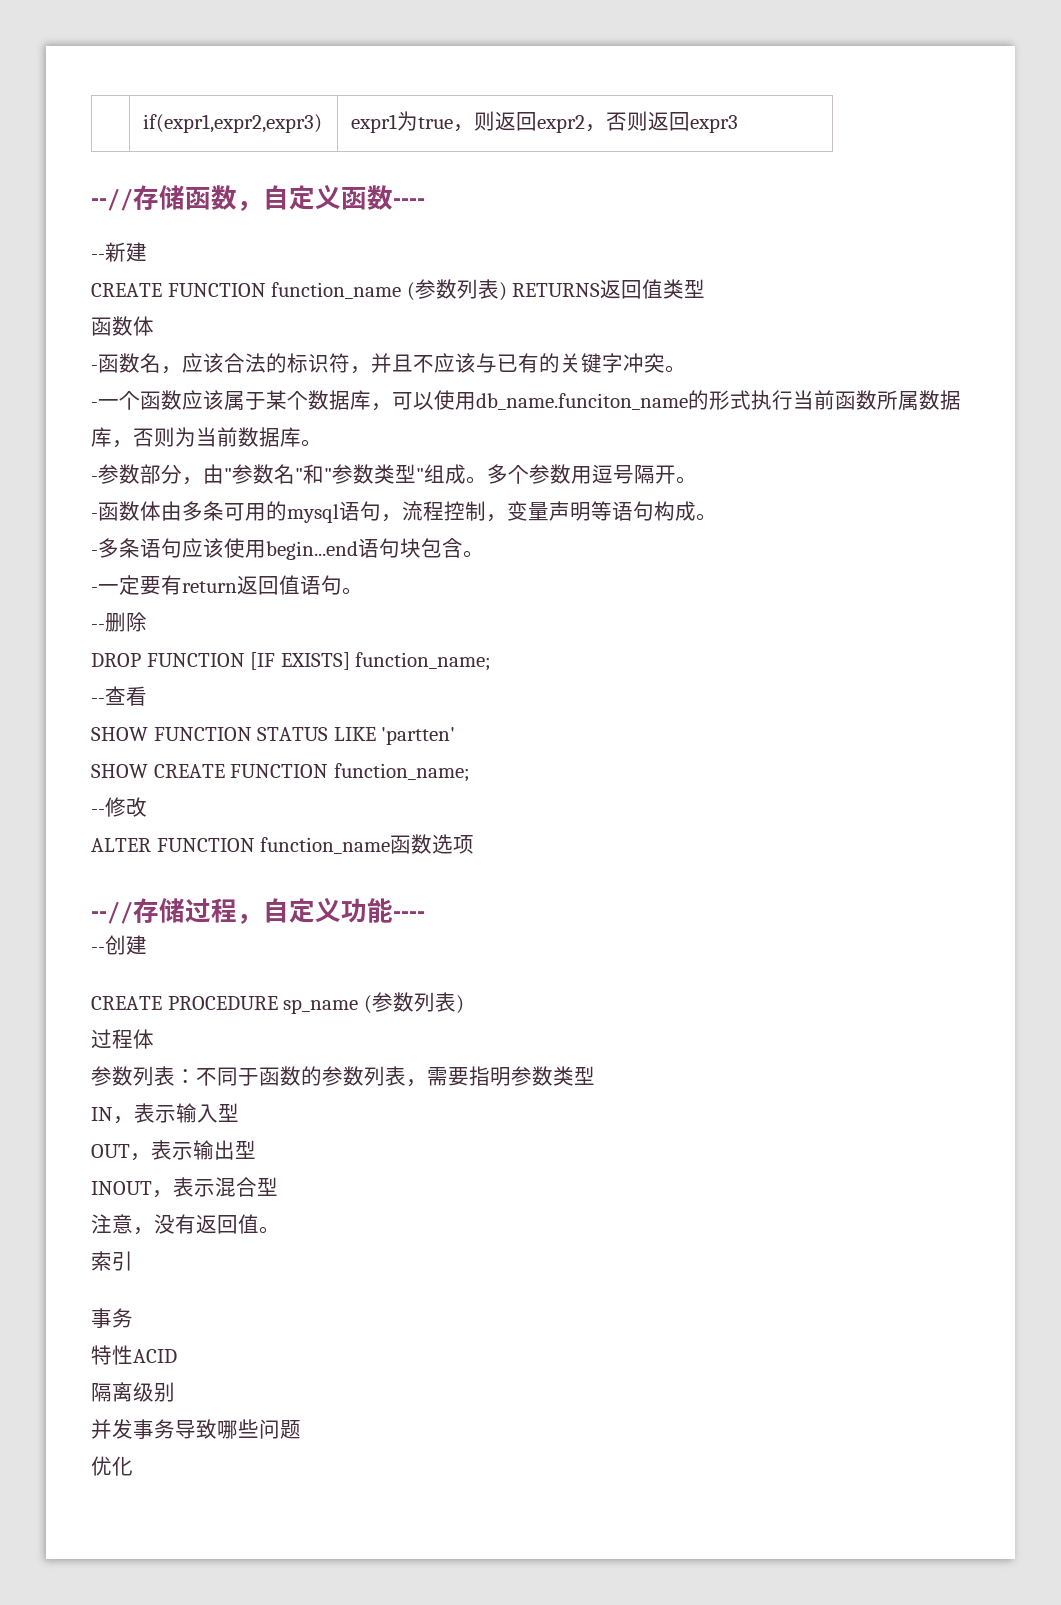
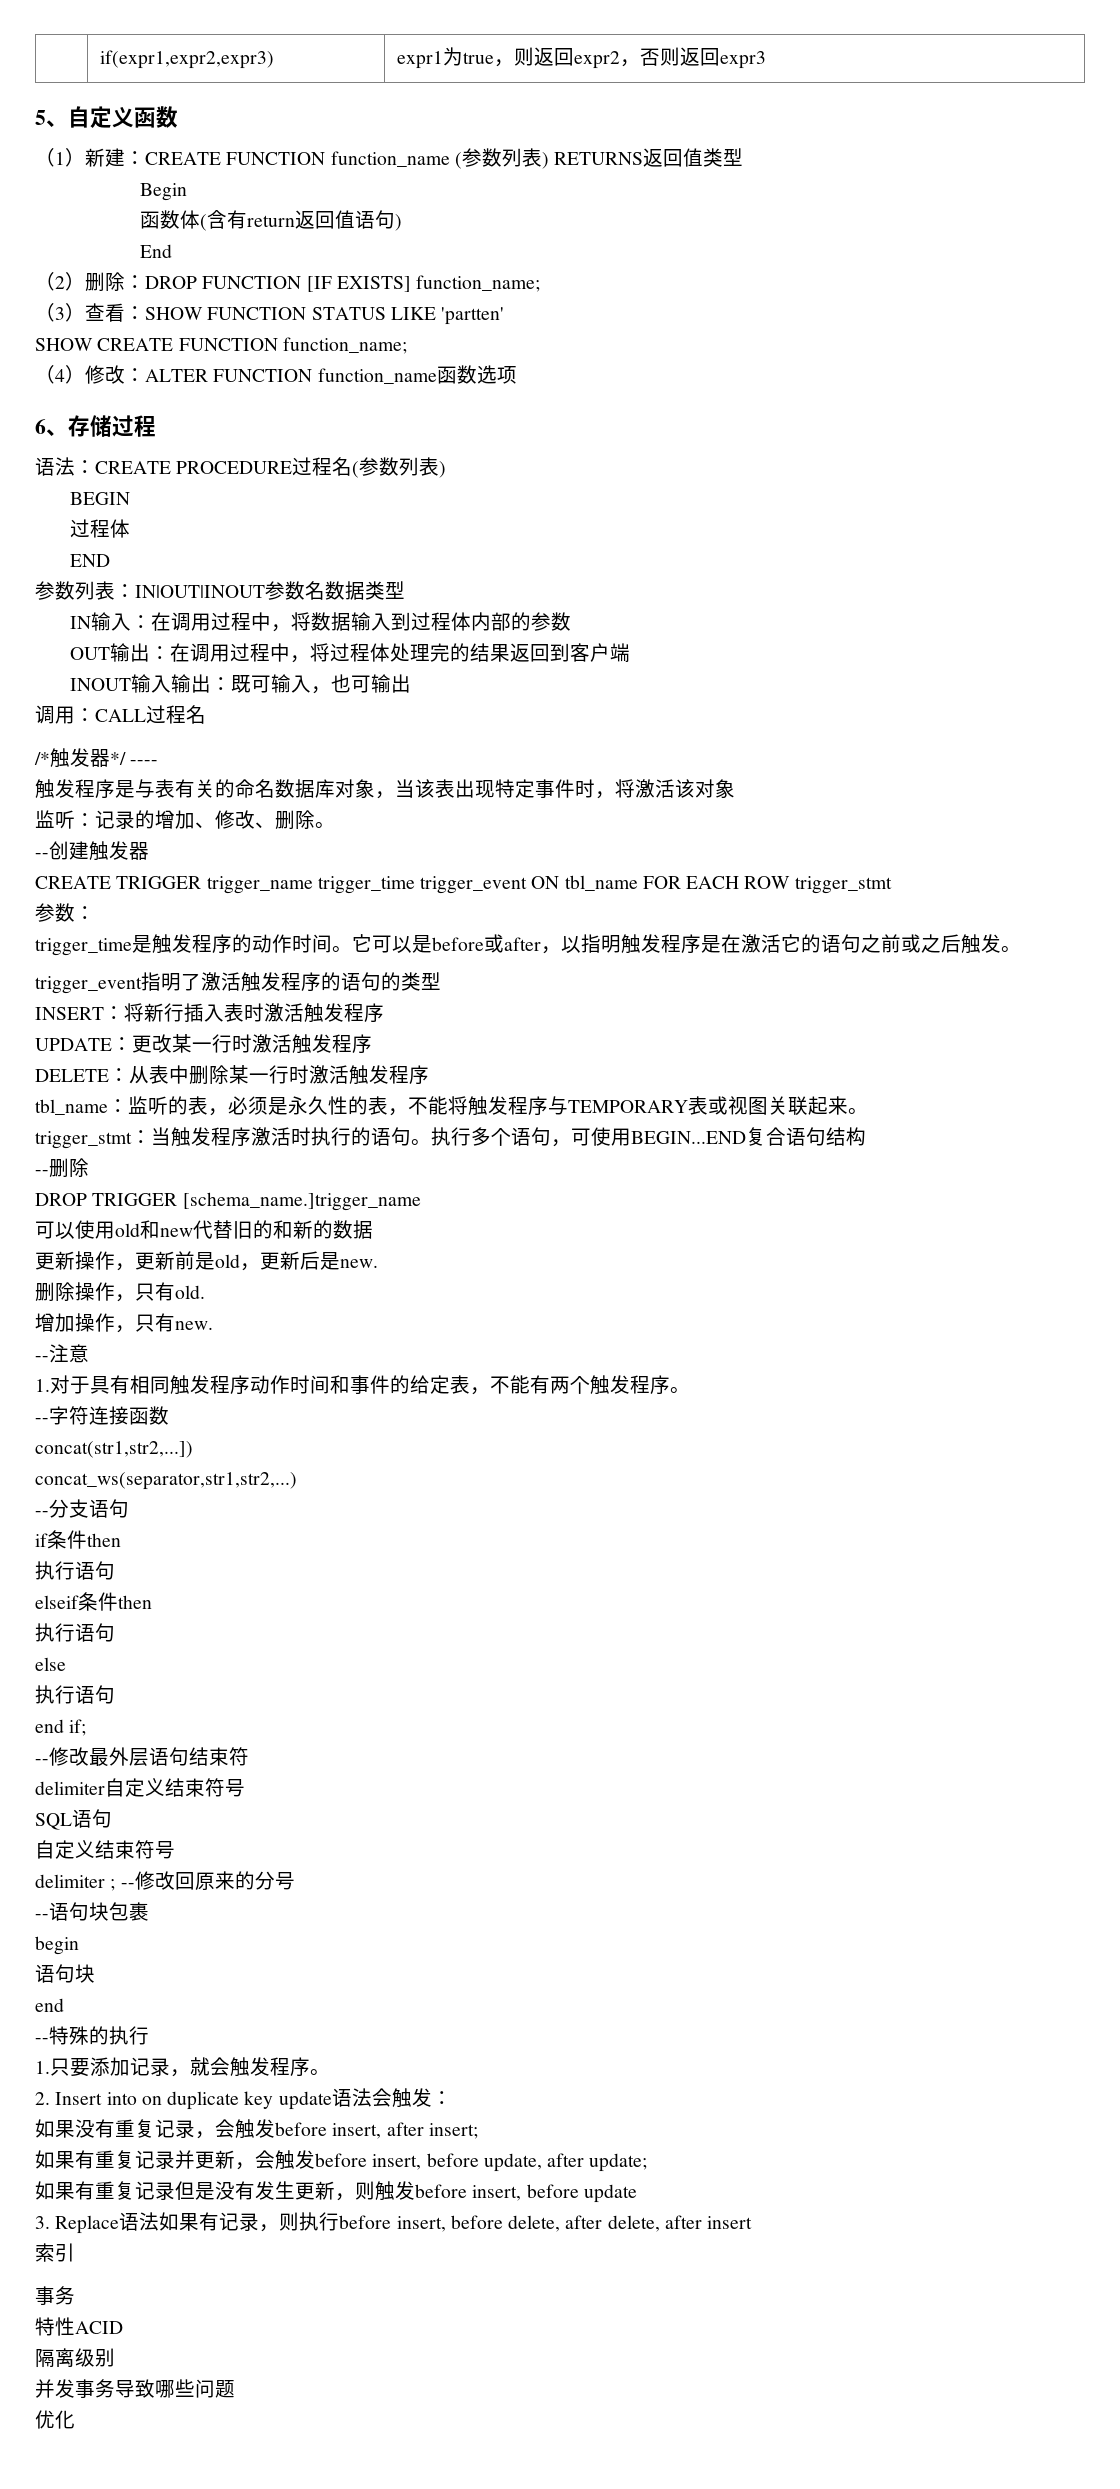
[91,185,263,211] --//存储函数， -> [35,110,68,127] 5、
[393,198,425,207] [91,254,105,260] ---- // -- -> [35,148,85,167] // （1）
(147, 252) // -> [125,151,145,165] ：
[91,316,154,336] [91,353,686,374] [91,390,961,411] [91,427,322,448] [91,464,697,485] [91,501,717,523] [91,538,484,560] [91,575,363,595] [91,612,147,632] // 函数体 // -函数名，应该合法的标识符，并且不应该与已有的关键字冲突。 // -一个函数应该属于某个数据库，可以使用db_name.funciton_name的形式执行当前函数所属数据库，否则为当前数据库。 // -参数部分，由"参数名"和"参数类型"组成。多个参数用逗号隔开。 // -函数体由多条可用的mysql语句，流程控制，变量声明等语句构成。 // -多条语句应该使用begin...end语句块包含。 // -一定要有return返回值语句。 // --删除 // -> [139,183,187,201] [139,210,402,231] [139,244,172,258] [35,272,145,292] // Begin // 函数体(含有return返回值语句) // End // （2）删除：
[91,698,105,704] -- -> [35,303,85,322] （3）
(147, 696) // -> [125,306,145,320] ：
[91,797,147,817] --修改 // -> [35,365,145,384] （4）修改：
[91,901,133,924] --// -> [35,419,68,436] 6、
[237,898,425,924] [91,935,147,955] ，自定义功能---- // --创建 // -> [35,457,95,476] // 语法：
[283,992,464,1014] [91,1029,154,1049] sp_name (参数列表) // 过程体 -> [292,457,447,478] [69,492,130,505] [69,519,130,538] [69,554,110,567] 过程名(参数列表) // BEGIN // 过程体 // END
[196,1066,595,1087] [91,1103,239,1124] [91,1140,256,1161] [91,1177,278,1198] [91,1214,280,1235] 不同于函数的参数列表，需要指明参数类型 // IN，表示输入型 // OUT，表示输出型 // INOUT，表示混合型 // 注意，没有返回值。 -> [135,581,405,600] [69,612,571,632] [69,643,630,663] [69,674,411,694] [35,705,206,724] [34,748,159,768] [35,779,735,799] [35,810,335,830] [35,841,149,861] [35,875,892,894] [35,903,95,922] [35,934,1021,956] [35,972,441,994] [35,1003,384,1023] [35,1034,372,1054] [35,1065,429,1085] [35,1096,868,1116] [35,1127,866,1149] [35,1158,89,1178] [35,1192,421,1211] [35,1220,373,1239] [35,1251,378,1271] [35,1282,205,1302] [35,1313,213,1333] [35,1344,89,1363] [35,1375,690,1395] [35,1406,169,1425] [35,1441,193,1458] [35,1472,297,1490] [35,1499,129,1518] [35,1530,121,1549] [35,1561,115,1580] [35,1592,152,1611] [35,1623,115,1642] [35,1657,66,1671] [35,1685,115,1704] [35,1719,87,1736] [35,1747,249,1766] [35,1778,245,1797] [35,1809,112,1830] [35,1840,175,1859] [35,1871,295,1891] [35,1902,149,1921] [35,1936,79,1955] [35,1964,95,1983] [35,1998,64,2012] [35,2026,149,2045] [35,2057,330,2077] [35,2088,452,2110] [35,2119,478,2139] [35,2150,648,2172] [35,2181,637,2203] [35,2212,753,2234] IN|OUT|INOUT参数名数据类型 // IN输入：在调用过程中，将数据输入到过程体内部的参数 // OUT输出：在调用过程中，将过程体处理完的结果返回到客户端 // INOUT输入输出：既可输入，也可输出 // 调用：CALL过程名 // /*触发器*/ ---- // 触发程序是与表有关的命名数据库对象，当该表出现特定事件时，将激活该对象 // 监听：记录的增加、修改、删除。 // --创建触发器 // CREATE TRIGGER trigger_name trigger_time trigger_event ON tbl_name FOR EACH ROW trigger_stmt // 参数： // trigger_time是触发程序的动作时间。它可以是before或after，以指明触发程序是在激活它的语句之前或之后触发。 // trigger_event指明了激活触发程序的语句的类型 // INSERT：将新行插入表时激活触发程序 // UPDATE：更改某一行时激活触发程序 // DELETE：从表中删除某一行时激活触发程序 // tbl_name：监听的表，必须是永久性的表，不能将触发程序与TEMPORARY表或视图关联起来。 // trigger_stmt：当触发程序激活时执行的语句。执行多个语句，可使用BEGIN...END复合语句结构 // --删除 // DROP TRIGGER [schema_name.]trigger_name // 可以使用old和new代替旧的和新的数据 // 更新操作，更新前是old，更新后是new. // 删除操作，只有old. // 增加操作，只有new. // --注意 // 1.对于具有相同触发程序动作时间和事件的给定表，不能有两个触发程序。 // --字符连接函数 // concat(str1,str2,...]) // concat_ws(separator,str1,str2,...) // --分支语句 // if条件then // 执行语句 // elseif条件then // 执行语句 // else // 执行语句 // end if; // --修改最外层语句结束符 // delimiter自定义结束符号 // SQL语句 // 自定义结束符号 // delimiter ; --修改回原来的分号 // --语句块包裹 // begin // 语句块 // end // --特殊的执行 // 1.只要添加记录，就会触发程序。 // 2. Insert into on duplicate key update语法会触发： // 如果没有重复记录，会触发before insert, after insert; // 如果有重复记录并更新，会触发before insert, before update, after update; // 如果有重复记录但是没有发生更新，则触发before insert, before update // 3. Replace语法如果有记录，则执行before insert, before delete, after delete, after insert

